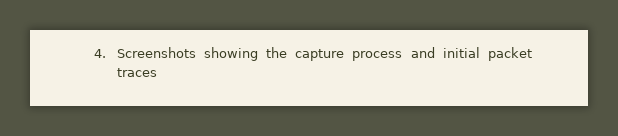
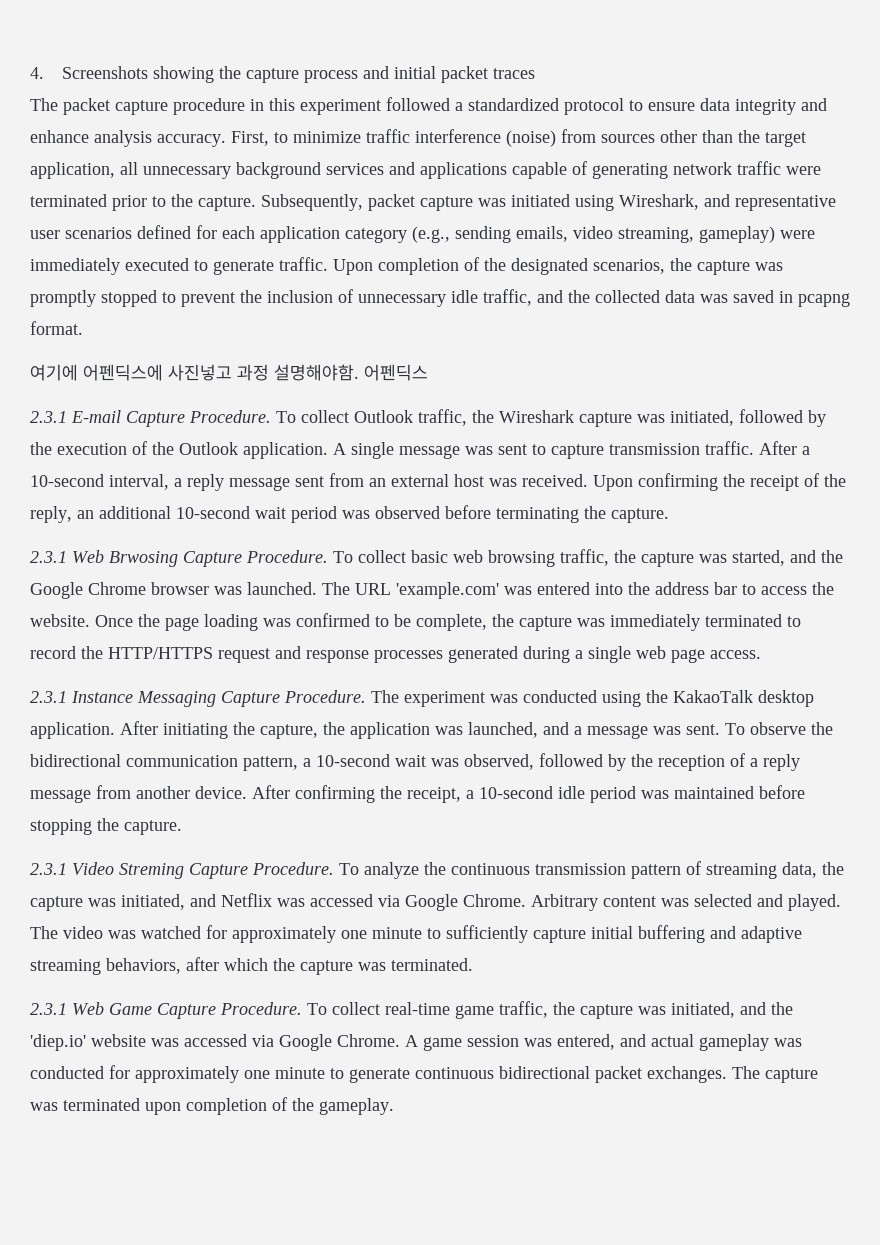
(157, 72) none -> [30,97,827,115] [30,129,806,147] [30,161,821,179] [30,194,836,211] [30,225,815,243] [30,257,783,275] [30,289,850,307] [30,321,83,335] [30,364,428,381] [30,409,826,427] [30,441,810,459] [30,473,846,491] [30,505,669,523] [30,549,843,567] [30,582,834,599] [30,613,801,631] [30,646,761,663] [30,690,814,707] [30,721,833,739] [30,753,800,771] [30,785,805,803] [30,818,182,835] [30,861,844,879] [30,893,841,911] [30,925,802,943] [30,957,473,975] [30,1001,793,1019] [30,1034,802,1051] [30,1065,818,1083] [30,1097,394,1115] // The packet capture procedure in this experiment followed a standardized protocol to ensure data integrity and enhance analysis accuracy. First, to minimize traffic interference (noise) from sources other than the target application, all unnecessary background services and applications capable of generating network traffic were terminated prior to the capture. Subsequently, packet capture was initiated using Wireshark, and representative user scenarios defined for each application category (e.g., sending emails, video streaming, gameplay) were immediately executed to generate traffic. Upon completion of the designated scenarios, the capture was promptly stopped to prevent the inclusion of unnecessary idle traffic, and the collected data was saved in pcapng format. // 여기에 어펜딕스에 사진넣고 과정 설명해야함. 어펜딕스 // 2.3.1 E-mail Capture Procedure. To collect Outlook traffic, the Wireshark capture was initiated, followed by the execution of the Outlook application. A single message was sent to capture transmission traffic. After a 10-second interval, a reply message sent from an external host was received. Upon confirming the receipt of the reply, an additional 10-second wait period was observed before terminating the capture. // 2.3.1 Web Brwosing Capture Procedure. To collect basic web browsing traffic, the capture was started, and the Google Chrome browser was launched. The URL 'example.com' was entered into the address bar to access the website. Once the page loading was confirmed to be complete, the capture was immediately terminated to record the HTTP/HTTPS request and response processes generated during a single web page access. // 2.3.1 Instance Messaging Capture Procedure. The experiment was conducted using the KakaoTalk desktop application. After initiating the capture, the application was launched, and a message was sent. To observe the bidirectional communication pattern, a 10-second wait was observed, followed by the reception of a reply message from another device. After confirming the receipt, a 10-second idle period was maintained before stopping the capture. // 2.3.1 Video Streming Capture Procedure. To analyze the continuous transmission pattern of streaming data, the capture was initiated, and Netflix was accessed via Google Chrome. Arbitrary content was selected and played. The video was watched for approximately one minute to sufficiently capture initial buffering and adaptive streaming behaviors, after which the capture was terminated. // 2.3.1 Web Game Capture Procedure. To collect real-time game traffic, the capture was initiated, and the 'diep.io' website was accessed via Google Chrome. A game session was entered, and actual gameplay was conducted for approximately one minute to generate continuous bidirectional packet exchanges. The capture was terminated upon completion of the gameplay.

